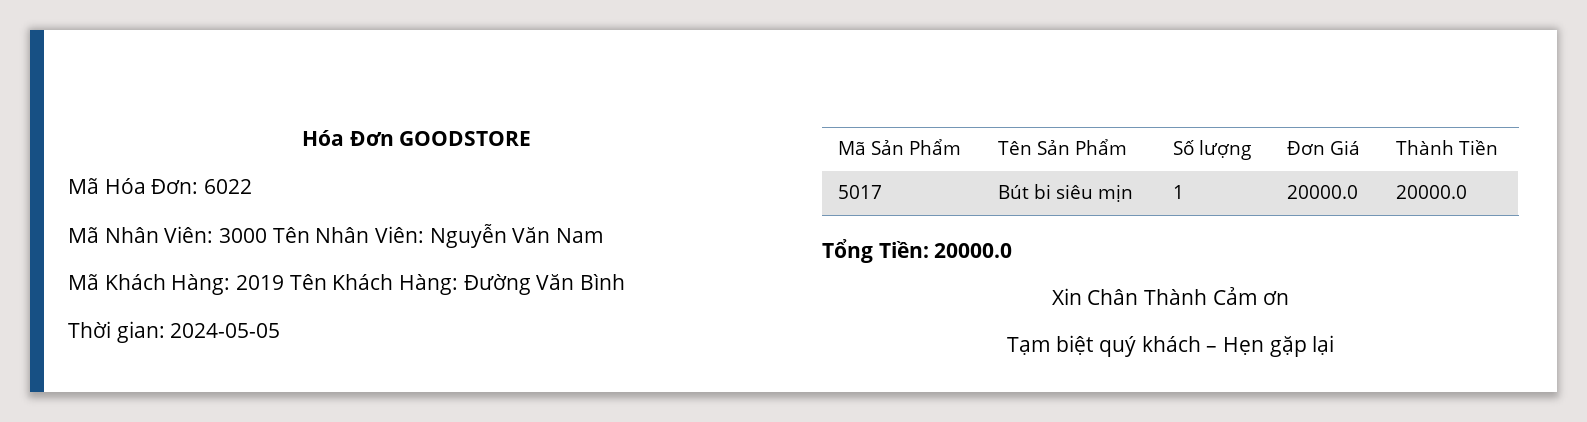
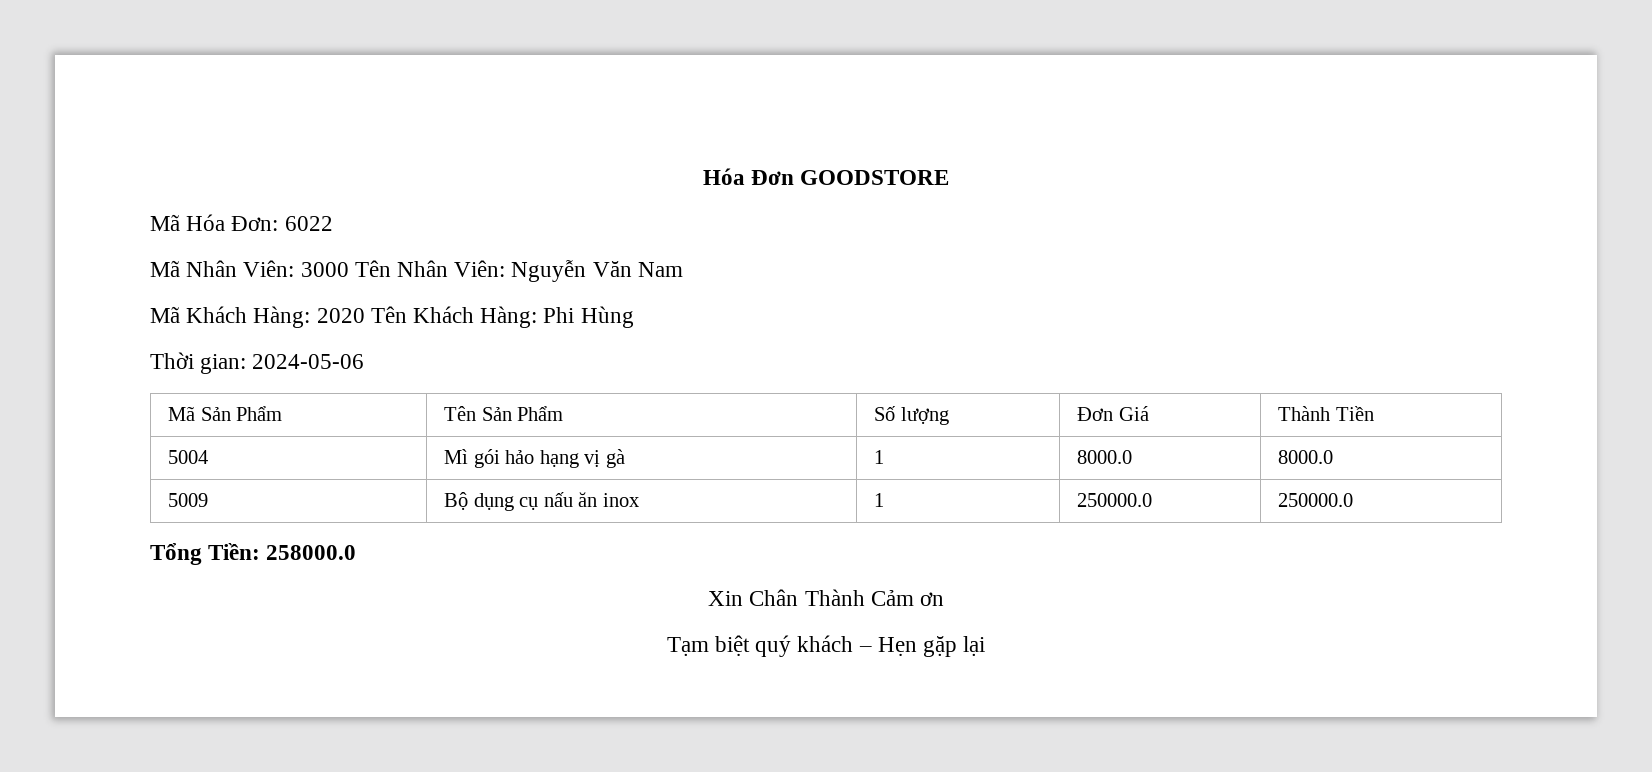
[236,275,285,290] 2019 -> [316,308,365,323] 2020
[463,274,626,295] Đường Văn Bình -> [543,306,634,328] Phi Hùng
[170,323,281,338] 2024-05-05 -> [252,354,365,369] 2024-05-06
[838,185,883,199] [998,184,1134,202] [1173,185,1185,199] [1287,185,1359,199] [1396,185,1468,199] 5017 | Bút bi siêu mịn | 1 | 20000.0 | 20000.0 -> [168,450,209,464] [444,449,625,468] [874,450,885,464] [1077,450,1133,464] [1278,450,1334,464] [168,493,209,507] [444,492,639,511] [874,493,885,507] [1077,493,1153,507] [1278,493,1354,507] 5004 | Mì gói hảo hạng vị gà | 1 | 8000.0 | 8000.0 // 5009 | Bộ dụng cụ nấu ăn inox | 1 | 250000.0 | 250000.0
[934,243,1013,258] 20000.0 -> [266,545,357,560] 258000.0

